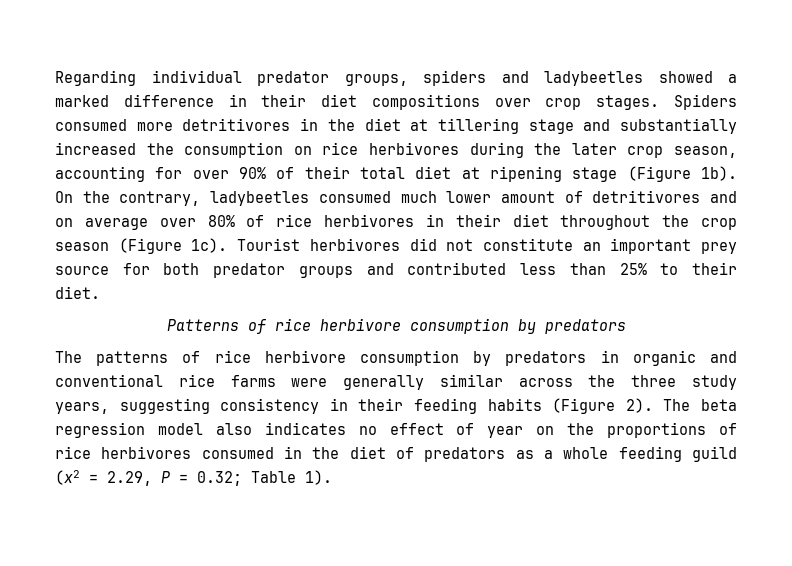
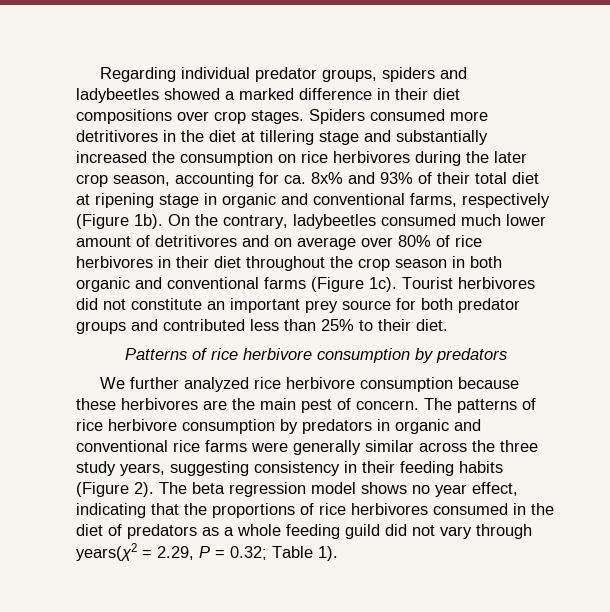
[192,167,266,179] over 90% -> [284,172,413,184] ca. 8x% and 93%
(618, 174) none -> [204,193,550,208] in organic and conventional farms, respectively
(109, 246) none -> [452,256,502,268] [76,277,306,292] in both organic and conventional farms
(626, 326) none -> [100,377,520,392] [76,398,419,413] We further analyzed rice herbivore consumption because these herbivores are the main pest of concern.
[215,422,555,438] also indicates no effect of year on -> [361,482,518,497] [76,503,179,518] shows no year effect, indicating that
[55,470,80,485] (χ2 -> [385,524,532,539] [76,543,137,561] did not vary through years(χ2

